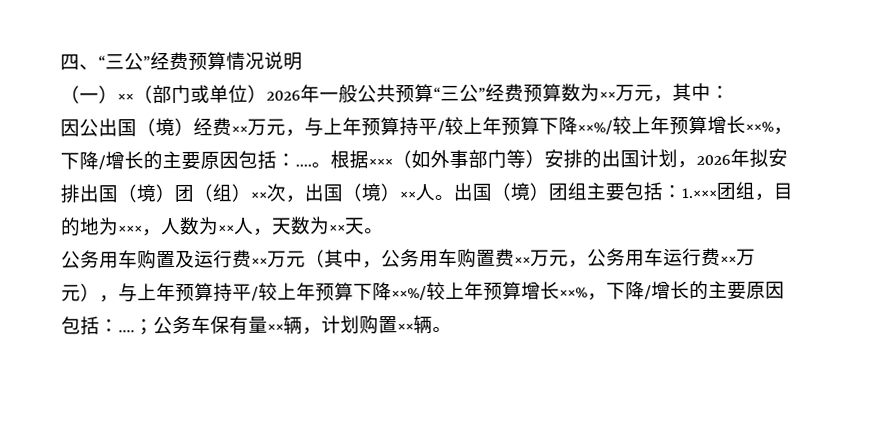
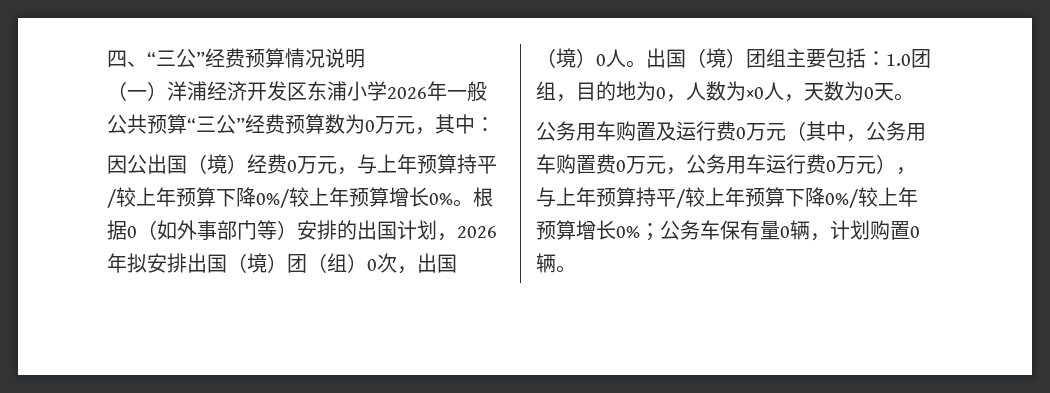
[117,84,267,104] ××（部门或单位） -> [167,81,387,101] 洋浦经济开发区东浦小学
[599,91,616,100] ×× -> [365,120,375,132] 0
[231,125,248,134] ×× -> [287,160,297,172] 0
[577,115,793,136] [60,150,393,171] ××%/较上年预算增长××%，下降/增长的主要原因包括：....。根据××× -> [256,187,493,208] [107,220,137,240] 0%/较上年预算增长0%。根据0
[250,191,267,200] ×× -> [367,259,377,271] 0
[399,191,416,200] ×× -> [596,54,606,66] 0
[681,187,717,199] 1.××× -> [886,54,911,66] 1.0
[118,225,143,234] ××× -> [656,87,666,99] 0
[218,224,235,233] ×× -> [746,87,764,99] ×0
[329,224,346,233] ×× -> [864,87,874,99] 0
[251,257,268,266] ×× -> [736,127,746,139] 0
[514,256,531,265] ×× -> [616,160,626,172] 0
[720,255,737,264] ×× -> [826,160,836,172] 0
[391,280,785,301] [61,316,135,335] ××%/较上年预算增长××%，下降/增长的主要原因包括：.... -> [825,187,918,208] [536,220,640,240] 0%/较上年预算增长0%
[267,323,284,332] ×× -> [780,226,790,238] 0
[397,323,414,332] ×× -> [910,226,920,238] 0

